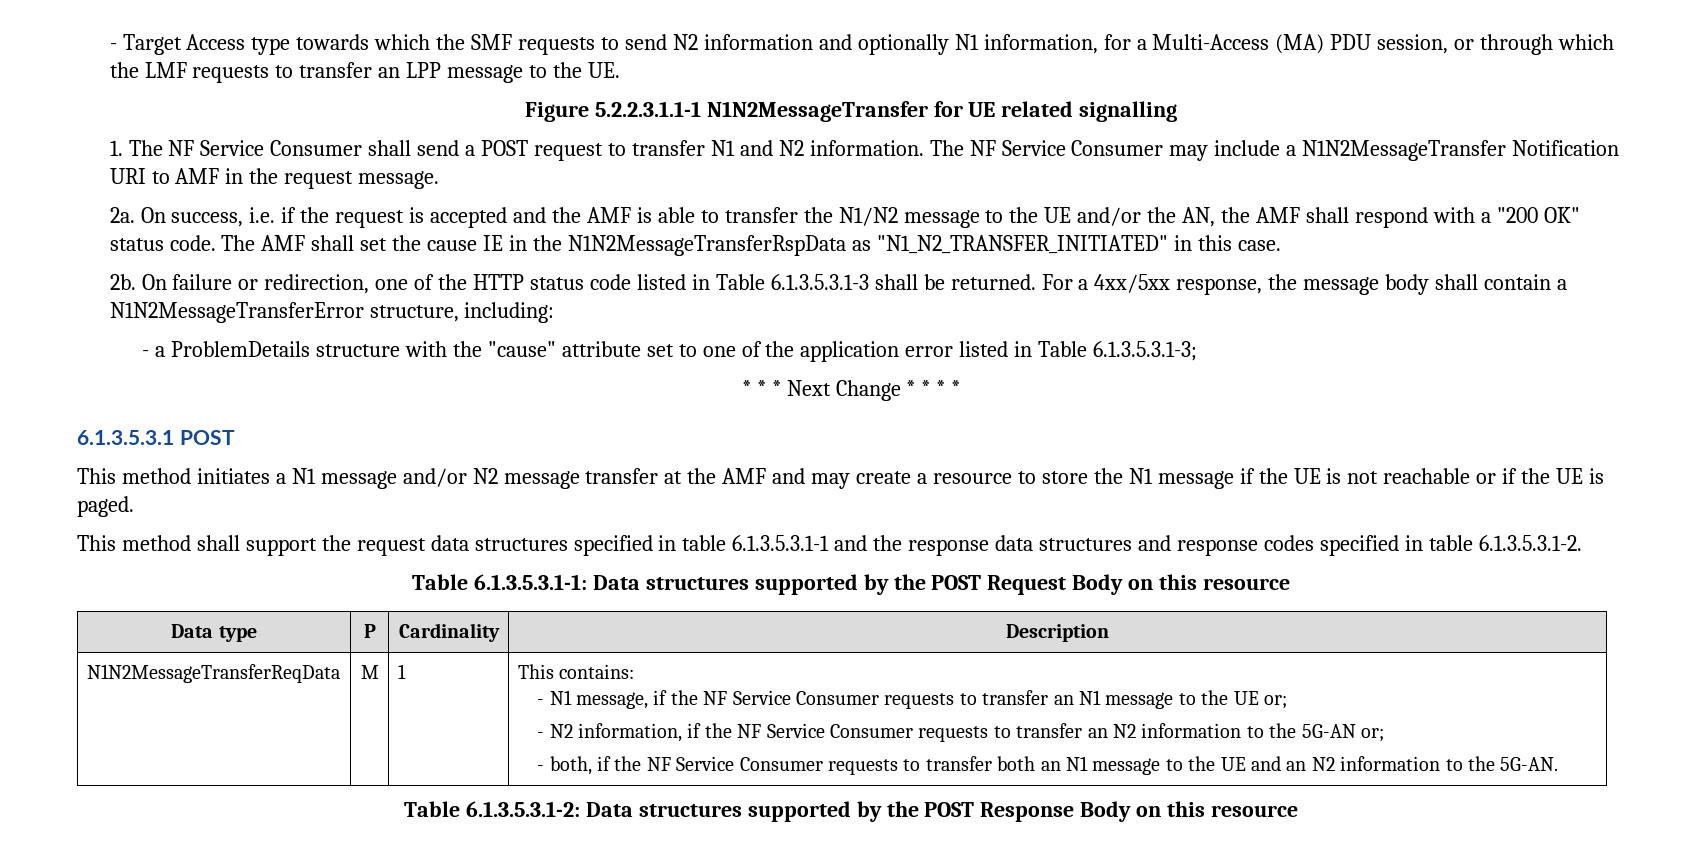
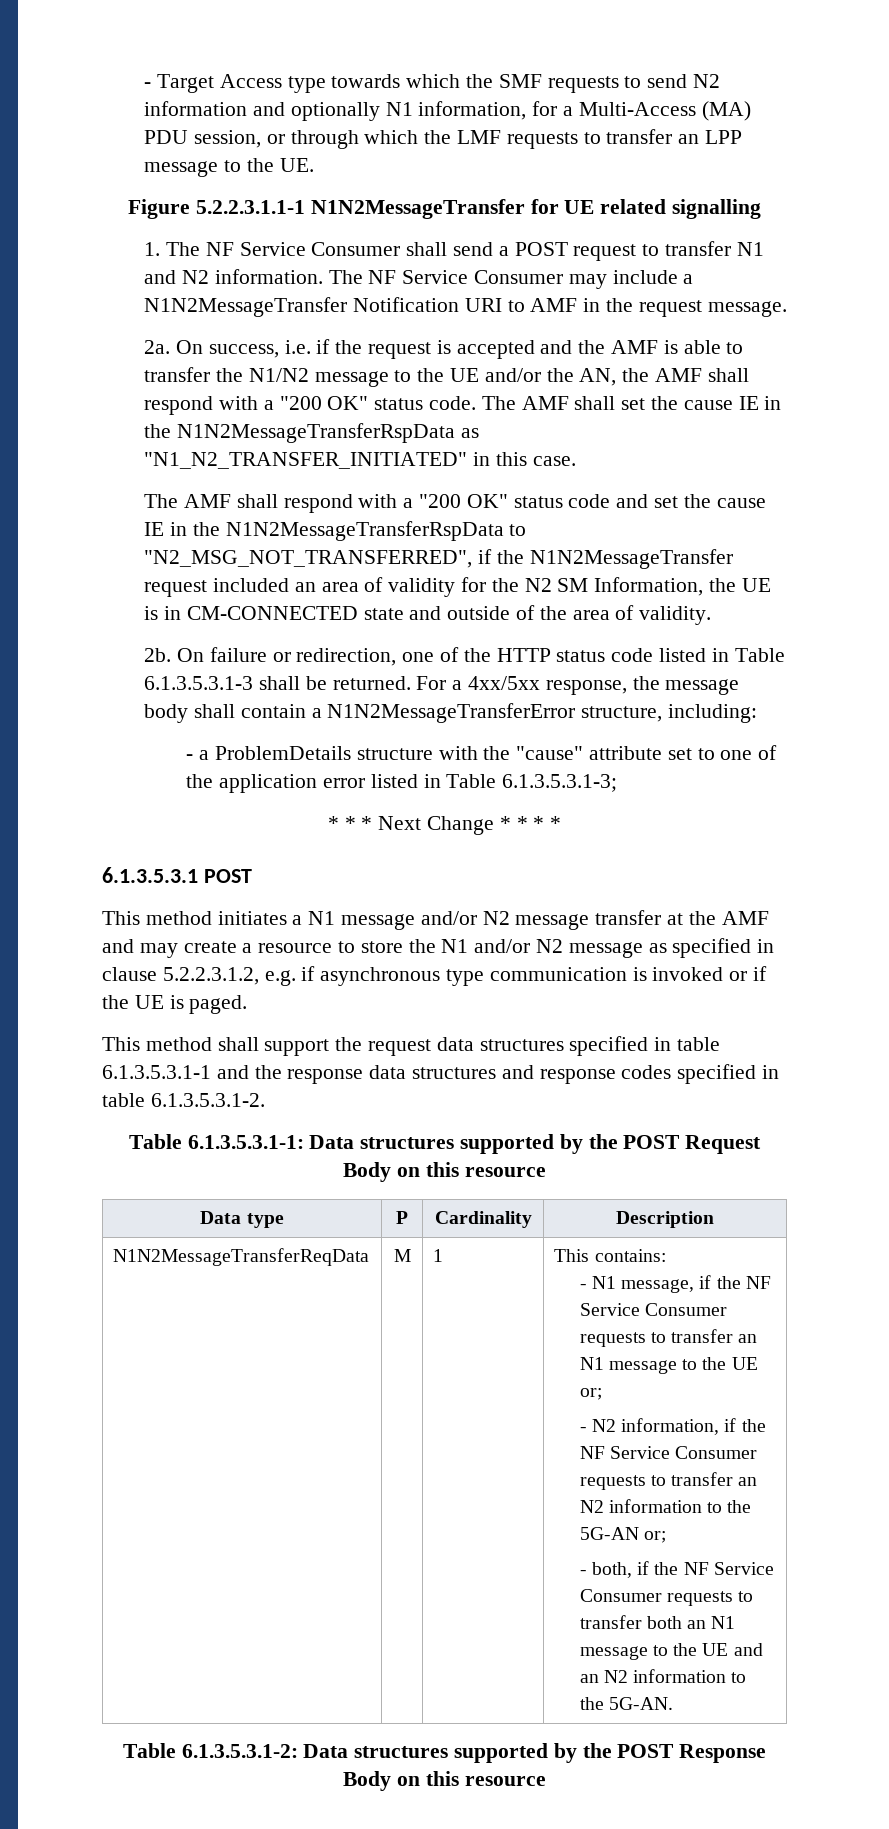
(1281, 245) none -> [144,494,766,513] [144,521,527,541] [144,549,733,569] [144,577,771,597] [144,605,712,625] // The AMF shall respond with a "200 OK" status code and set the cause IE in the N1N2MessageTransferRspData to "N2_MSG_NOT_TRANSFERRED", if the N1N2MessageTransfer request included an area of validity for the N2 SM Information, the UE is in CM-CONNECTED state and outside of the area of validity.
[1157,468,1471,489] message if the UE is not reachable -> [474,938,775,958] [102,966,724,986] and/or N2 message as specified in clause 5.2.2.3.1.2, e.g. if asynchronous type communication is invoked

